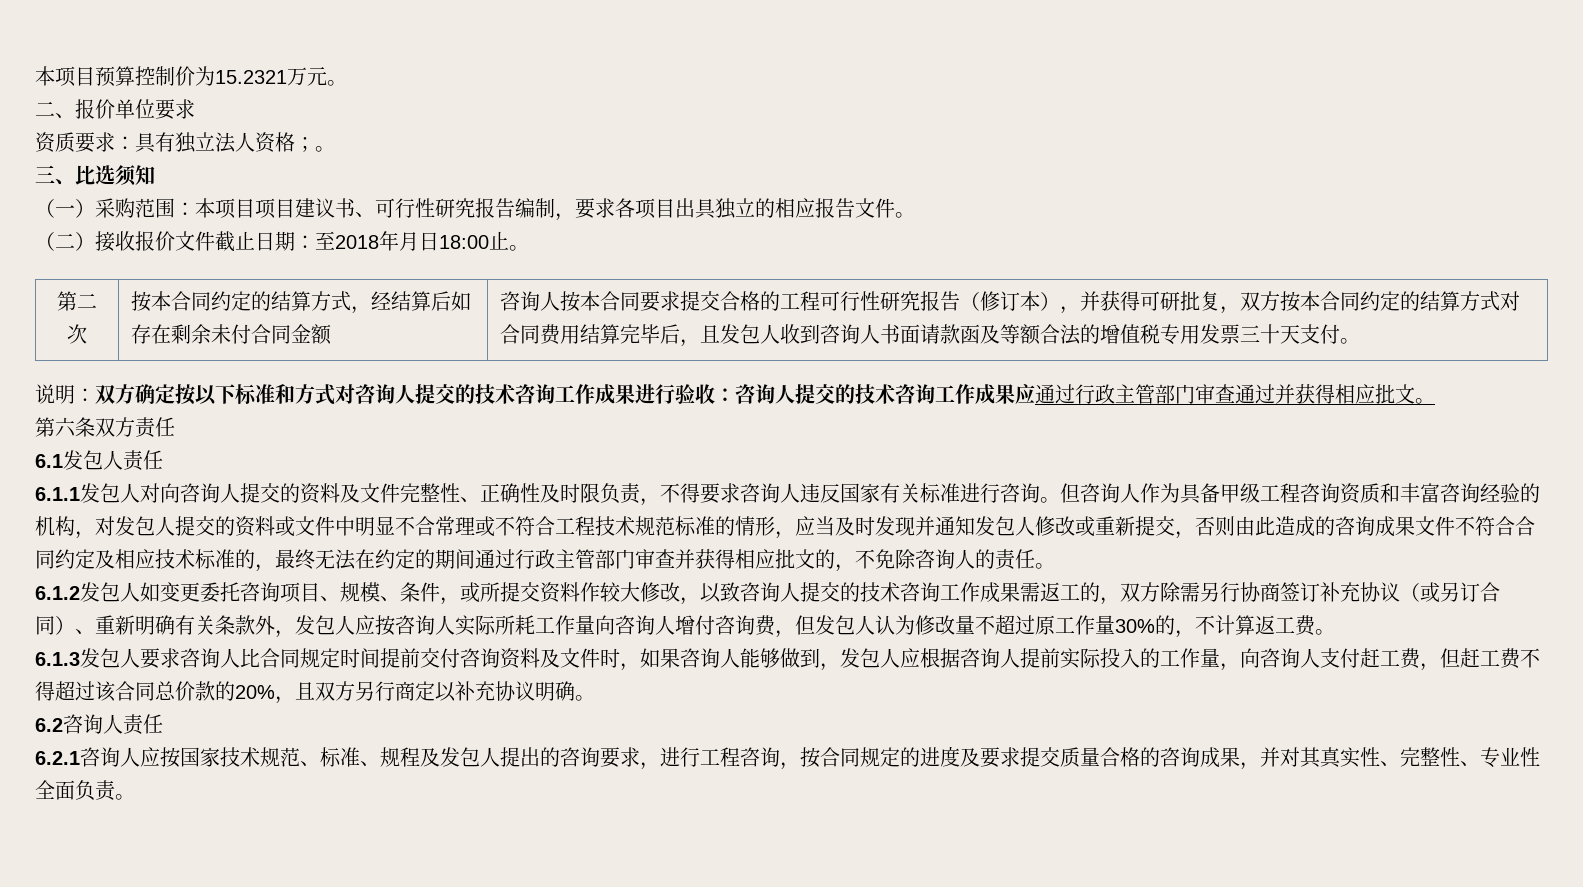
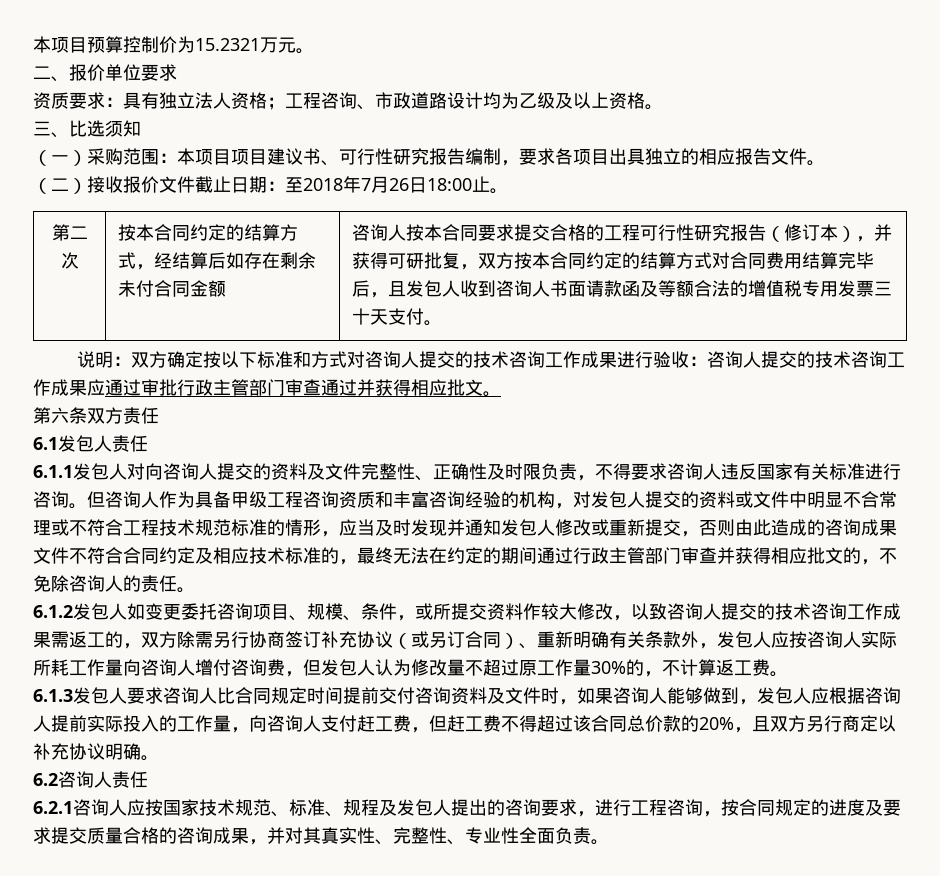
(315, 144) none -> [285,92,645,110] 工程咨询、市政道路设计均为乙级及以上资格
[399,232,419,251] 月 -> [361,176,409,193] 7月26
(1075, 394) none -> [141,379,177,396] 审批

